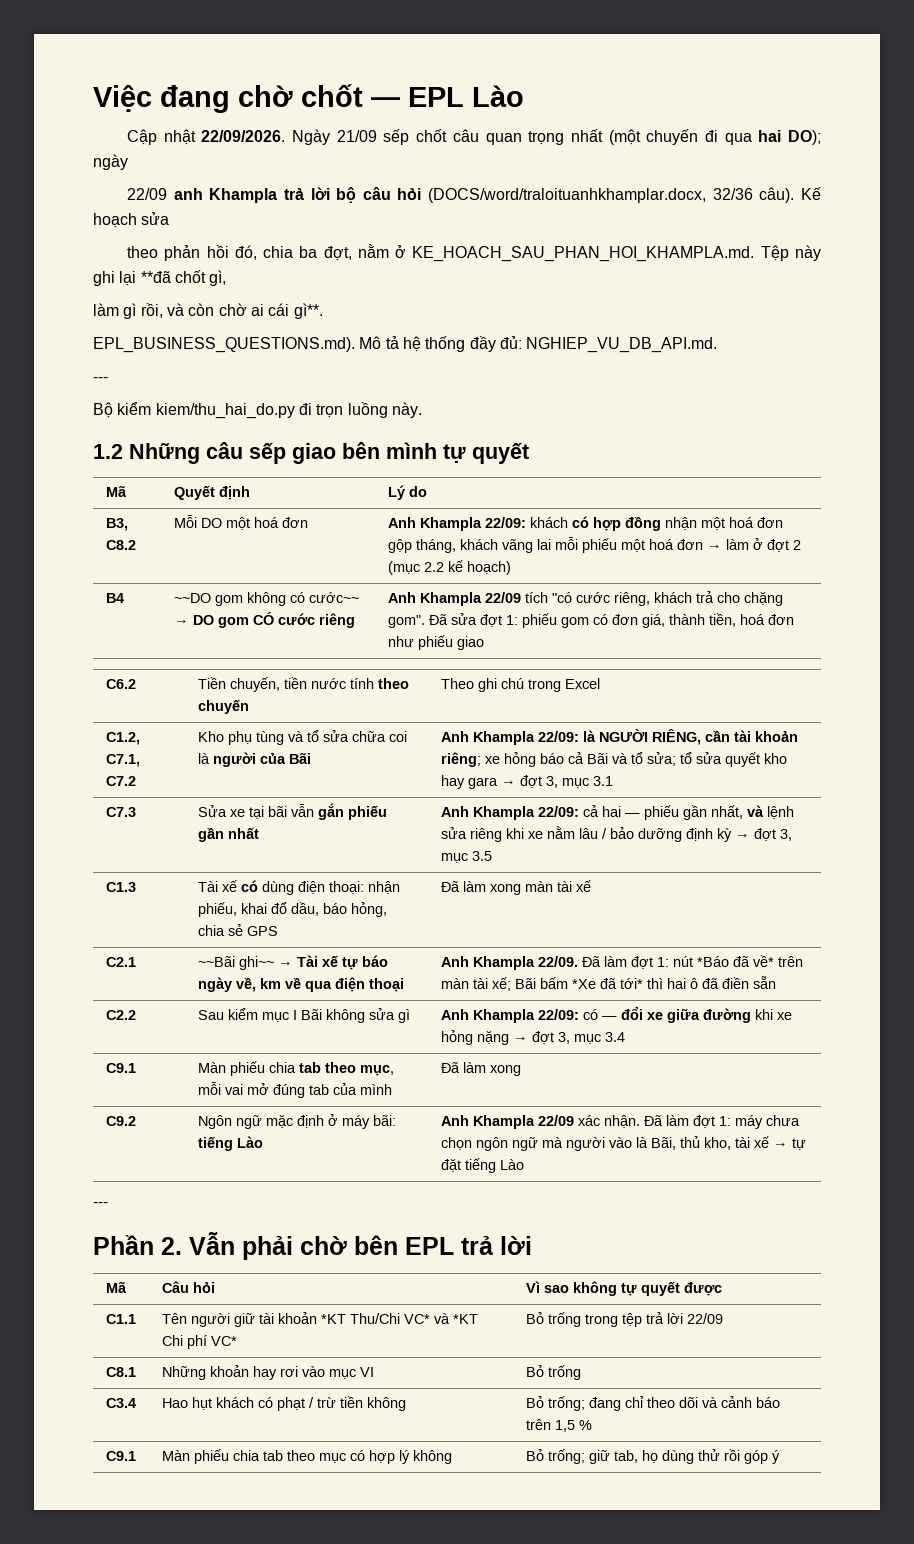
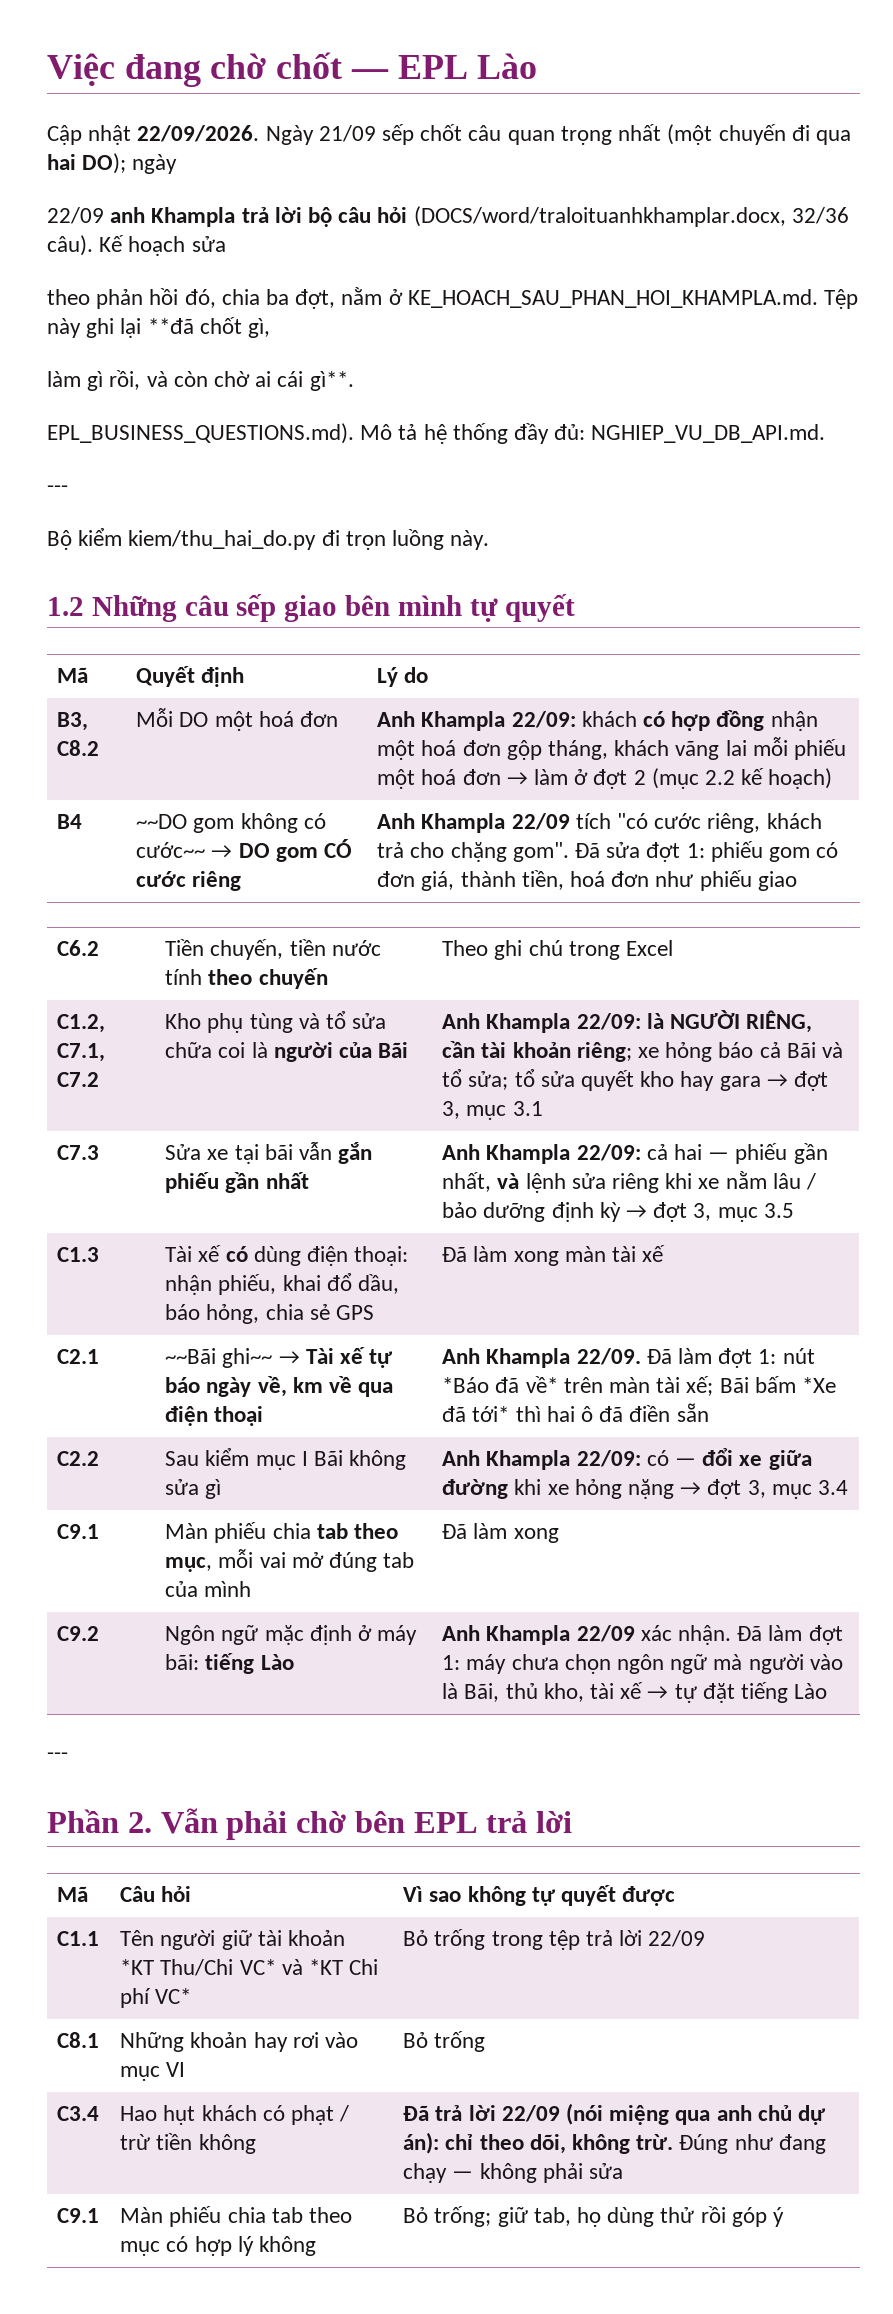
[525,1396,780,1411] [525,1419,592,1432] Bỏ trống; đang chỉ theo dõi và cảnh báo trên 1,5 % -> [403,2103,826,2125] [403,2132,826,2154] [403,2163,623,2183] Đã trả lời 22/09 (nói miệng qua anh chủ dự án): chỉ theo dõi, không trừ. Đúng như đang chạy — không phải sửa

